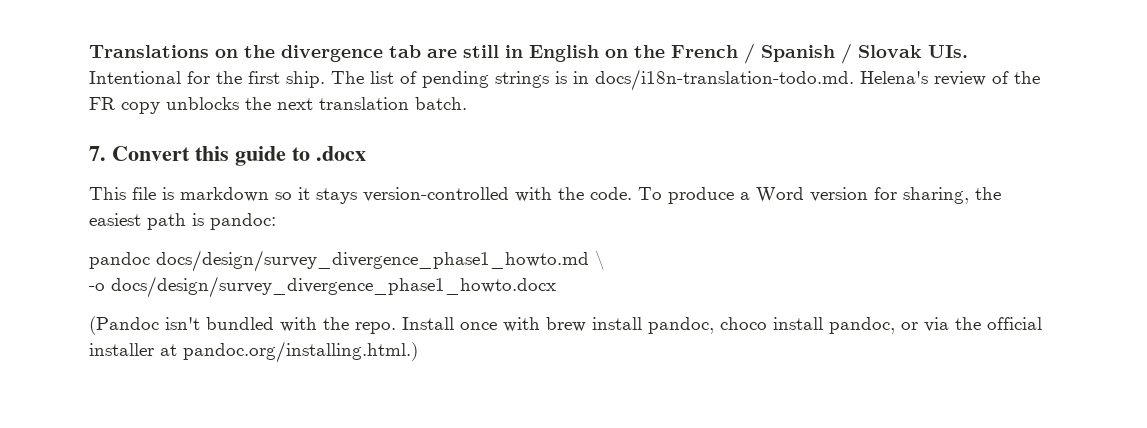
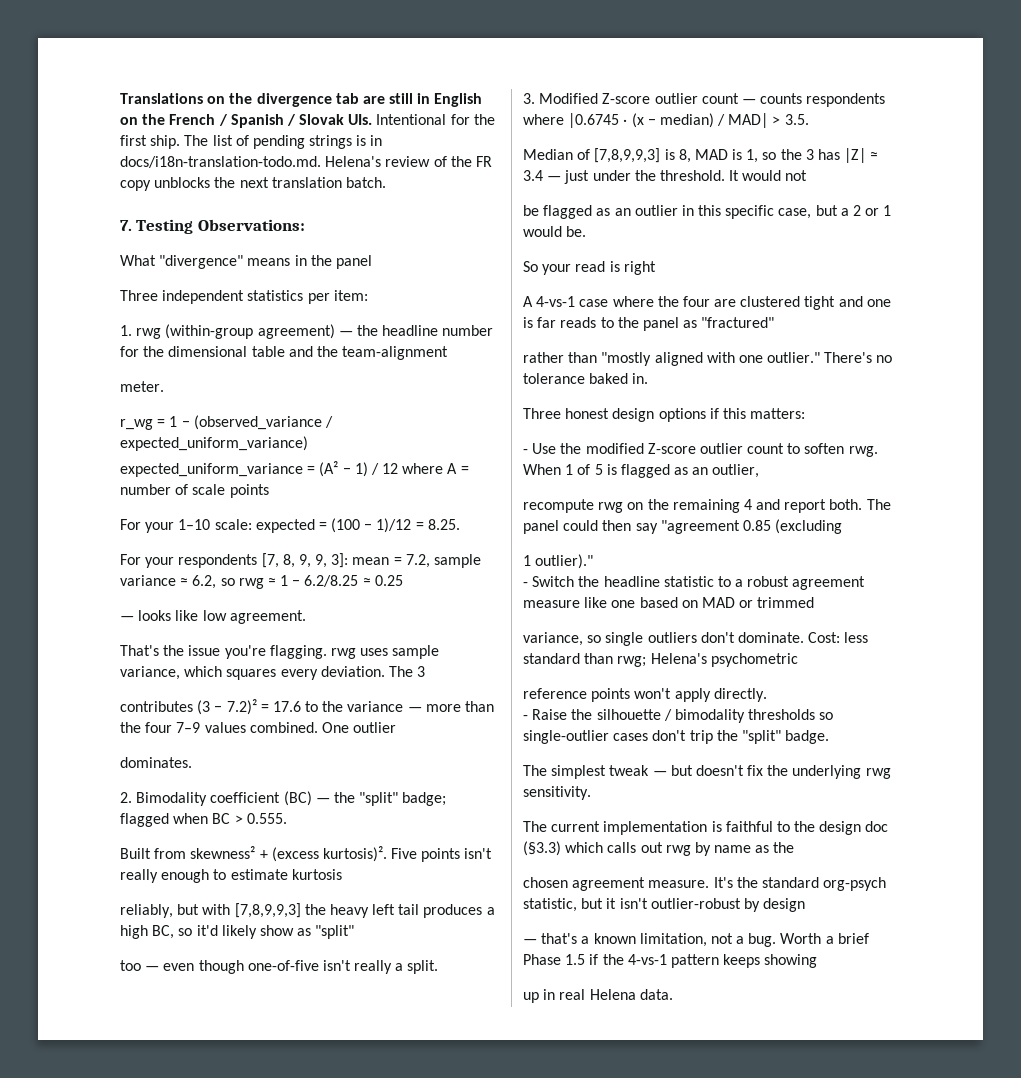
[112,146,366,166] [89,187,1001,204] [89,213,276,230] [89,250,605,272] [89,276,556,298] [89,316,1042,335] [89,341,418,363] Convert this guide to .docx // This file is markdown so it stays version-controlled with the code. To produce a Word version for sharing, the easiest path is pandoc: // pandoc docs/design/survey_divergence_phase1_howto.md \ // -o docs/design/survey_divergence_phase1_howto.docx // (Pandoc isn't bundled with the repo. Install once with brew install pandoc, choco install pandoc, or via the official installer at pandoc.org/installing.html.) -> [136,219,305,234] [120,255,372,269] [120,290,368,304] [120,324,494,339] [120,346,449,360] [120,381,164,392] [120,415,333,430] [120,436,308,451] [120,461,469,477] [120,484,269,498] [120,518,460,533] [120,553,482,568] [120,575,403,589] [120,610,306,624] [120,645,440,659] [120,666,426,680] [120,699,495,715] [120,722,397,733] [120,757,192,768] [120,791,447,806] [120,813,287,827] [120,846,493,862] [120,869,342,883] [120,903,495,918] [120,925,355,939] [120,960,439,974] [523,93,886,107] [523,113,809,128] [523,148,879,163] [523,170,808,184] [523,205,892,219] [523,226,587,237] [523,261,656,275] [523,296,891,310] [523,317,775,331] [523,352,893,366] [523,373,649,384] [523,408,806,422] [523,443,878,457] [523,464,760,478] [523,499,891,513] [523,519,843,534] [523,554,594,569] [523,576,866,590] [523,597,815,608] [523,632,869,646] [523,653,798,667] [523,688,767,702] [523,709,834,723] [523,730,830,744] [523,765,891,779] [523,786,591,800] [523,821,889,835] [523,841,795,856] [523,877,887,891] [523,898,806,912] [523,933,869,947] [523,954,818,968] [523,989,673,1003] Testing Observations: // What "divergence" means in the panel // Three independent statistics per item: // 1. rwg (within-group agreement) — the headline number for the dimensional table and the team-alignment // meter. // r_wg = 1 − (observed_variance / expected_uniform_variance) // expected_uniform_variance = (A² − 1) / 12 where A = number of scale points // For your 1–10 scale: expected = (100 − 1)/12 = 8.25. // For your respondents [7, 8, 9, 9, 3]: mean = 7.2, sample variance ≈ 6.2, so rwg ≈ 1 − 6.2/8.25 ≈ 0.25 // — looks like low agreement. // That's the issue you're flagging. rwg uses sample variance, which squares every deviation. The 3 // contributes (3 − 7.2)² = 17.6 to the variance — more than the four 7–9 values combined. One outlier // dominates. // 2. Bimodality coefficient (BC) — the "split" badge; flagged when BC > 0.555. // Built from skewness² + (excess kurtosis)². Five points isn't really enough to estimate kurtosis // reliably, but with [7,8,9,9,3] the heavy left tail produces a high BC, so it'd likely show as "split" // too — even though one-of-five isn't really a split. // 3. Modified Z-score outlier count — counts respondents where |0.6745 · (x − median) / MAD| > 3.5. // Median of [7,8,9,9,3] is 8, MAD is 1, so the 3 has |Z| ≈ 3.4 — just under the threshold. It would not // be flagged as an outlier in this specific case, but a 2 or 1 would be. // So your read is right // A 4-vs-1 case where the four are clustered tight and one is far reads to the panel as "fractured" // rather than "mostly aligned with one outlier." There's no tolerance baked in. // Three honest design options if this matters: // - Use the modified Z-score outlier count to soften rwg. When 1 of 5 is flagged as an outlier, // recompute rwg on the remaining 4 and report both. The panel could then say "agreement 0.85 (excluding // 1 outlier)." // - Switch the headline statistic to a robust agreement measure like one based on MAD or trimmed // variance, so single outliers don't dominate. Cost: less standard than rwg; Helena's psychometric // reference points won't apply directly. // - Raise the silhouette / bimodality thresholds so single-outlier cases don't trip the "split" badge. // The simplest tweak — but doesn't fix the underlying rwg sensitivity. // The current implementation is faithful to the design doc (§3.3) which calls out rwg by name as the // chosen agreement measure. It's the standard org-psych statistic, but it isn't outlier-robust by design // — that's a known limitation, not a bug. Worth a brief Phase 1.5 if the 4-vs-1 pattern keeps showing // up in real Helena data.

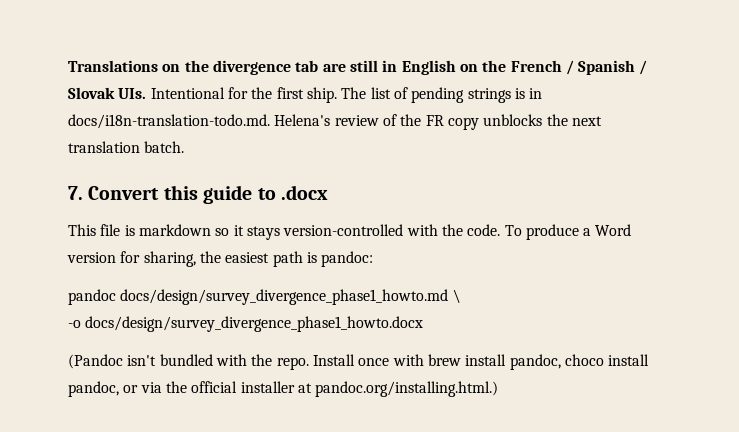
[136,219,305,234] [120,255,372,269] [120,290,368,304] [120,324,494,339] [120,346,449,360] [120,381,164,392] [120,415,333,430] [120,436,308,451] [120,461,469,477] [120,484,269,498] [120,518,460,533] [120,553,482,568] [120,575,403,589] [120,610,306,624] [120,645,440,659] [120,666,426,680] [120,699,495,715] [120,722,397,733] [120,757,192,768] [120,791,447,806] [120,813,287,827] [120,846,493,862] [120,869,342,883] [120,903,495,918] [120,925,355,939] [120,960,439,974] [523,93,886,107] [523,113,809,128] [523,148,879,163] [523,170,808,184] [523,205,892,219] [523,226,587,237] [523,261,656,275] [523,296,891,310] [523,317,775,331] [523,352,893,366] [523,373,649,384] [523,408,806,422] [523,443,878,457] [523,464,760,478] [523,499,891,513] [523,519,843,534] [523,554,594,569] [523,576,866,590] [523,597,815,608] [523,632,869,646] [523,653,798,667] [523,688,767,702] [523,709,834,723] [523,730,830,744] [523,765,891,779] [523,786,591,800] [523,821,889,835] [523,841,795,856] [523,877,887,891] [523,898,806,912] [523,933,869,947] [523,954,818,968] [523,989,673,1003] Testing Observations: // What "divergence" means in the panel // Three independent statistics per item: // 1. rwg (within-group agreement) — the headline number for the dimensional table and the team-alignment // meter. // r_wg = 1 − (observed_variance / expected_uniform_variance) // expected_uniform_variance = (A² − 1) / 12 where A = number of scale points // For your 1–10 scale: expected = (100 − 1)/12 = 8.25. // For your respondents [7, 8, 9, 9, 3]: mean = 7.2, sample variance ≈ 6.2, so rwg ≈ 1 − 6.2/8.25 ≈ 0.25 // — looks like low agreement. // That's the issue you're flagging. rwg uses sample variance, which squares every deviation. The 3 // contributes (3 − 7.2)² = 17.6 to the variance — more than the four 7–9 values combined. One outlier // dominates. // 2. Bimodality coefficient (BC) — the "split" badge; flagged when BC > 0.555. // Built from skewness² + (excess kurtosis)². Five points isn't really enough to estimate kurtosis // reliably, but with [7,8,9,9,3] the heavy left tail produces a high BC, so it'd likely show as "split" // too — even though one-of-five isn't really a split. // 3. Modified Z-score outlier count — counts respondents where |0.6745 · (x − median) / MAD| > 3.5. // Median of [7,8,9,9,3] is 8, MAD is 1, so the 3 has |Z| ≈ 3.4 — just under the threshold. It would not // be flagged as an outlier in this specific case, but a 2 or 1 would be. // So your read is right // A 4-vs-1 case where the four are clustered tight and one is far reads to the panel as "fractured" // rather than "mostly aligned with one outlier." There's no tolerance baked in. // Three honest design options if this matters: // - Use the modified Z-score outlier count to soften rwg. When 1 of 5 is flagged as an outlier, // recompute rwg on the remaining 4 and report both. The panel could then say "agreement 0.85 (excluding // 1 outlier)." // - Switch the headline statistic to a robust agreement measure like one based on MAD or trimmed // variance, so single outliers don't dominate. Cost: less standard than rwg; Helena's psychometric // reference points won't apply directly. // - Raise the silhouette / bimodality thresholds so single-outlier cases don't trip the "split" badge. // The simplest tweak — but doesn't fix the underlying rwg sensitivity. // The current implementation is faithful to the design doc (§3.3) which calls out rwg by name as the // chosen agreement measure. It's the standard org-psych statistic, but it isn't outlier-robust by design // — that's a known limitation, not a bug. Worth a brief Phase 1.5 if the 4-vs-1 pattern keeps showing // up in real Helena data. -> [88,185,328,204] [68,224,632,240] [67,251,374,267] [68,289,461,305] [68,316,424,332] [68,354,650,370] [68,381,499,397] Convert this guide to .docx // This file is markdown so it stays version-controlled with the code. To produce a Word version for sharing, the easiest path is pandoc: // pandoc docs/design/survey_divergence_phase1_howto.md \ // -o docs/design/survey_divergence_phase1_howto.docx // (Pandoc isn't bundled with the repo. Install once with brew install pandoc, choco install pandoc, or via the official installer at pandoc.org/installing.html.)

